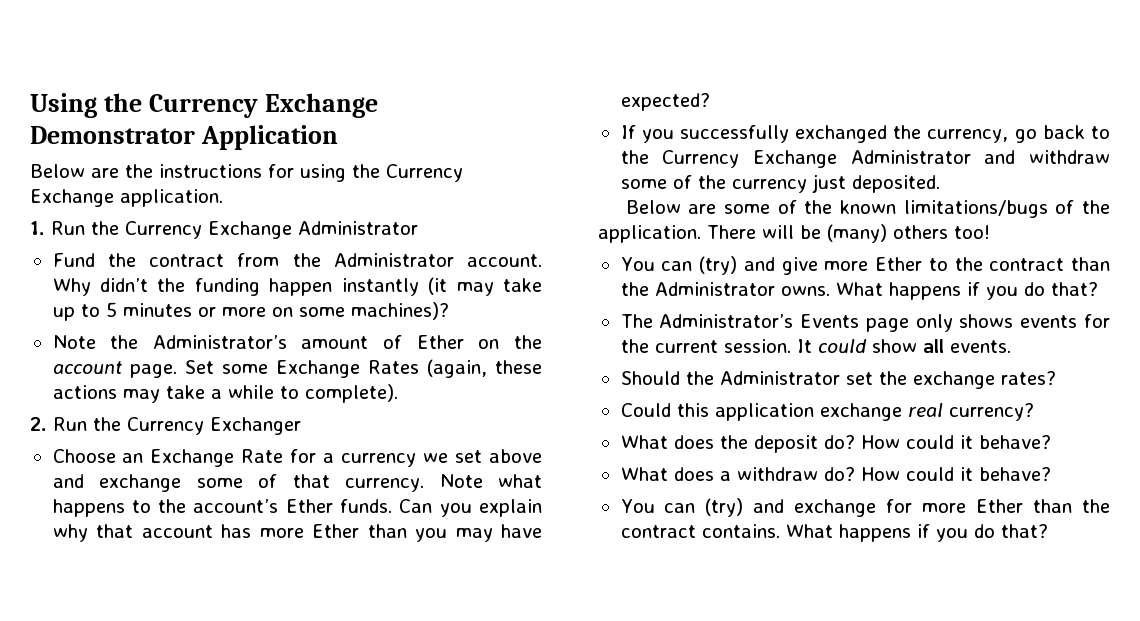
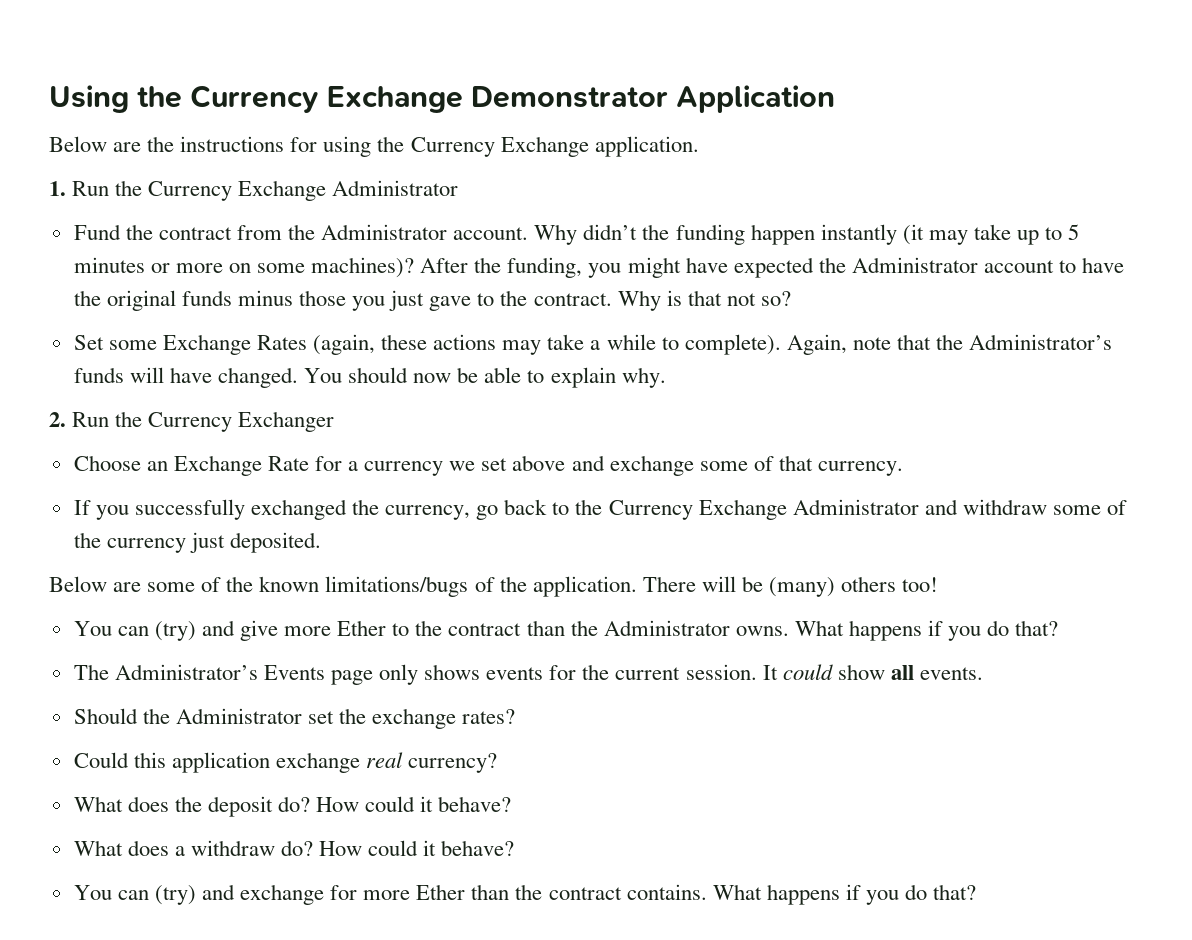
[52,335,542,349] [52,361,177,378] // Note the Administrator’s amount of Ether on the account page. -> [420,257,1125,278] [73,290,791,311] After the funding, you might have expected the Administrator account to have the original funds minus those you just gave to the contract. Why is that not so? //
(398, 393) none -> [786,334,1113,355] [73,367,666,388] Again, note that the Administrator’s funds will have changed. You should now be able to explain why.
[439,474,542,488] [52,499,542,517] [52,524,543,542] [620,93,710,111] Note what happens to the account’s Ether funds. Can you explain why that account has more Ether than you may have expected? -> (903, 468) none

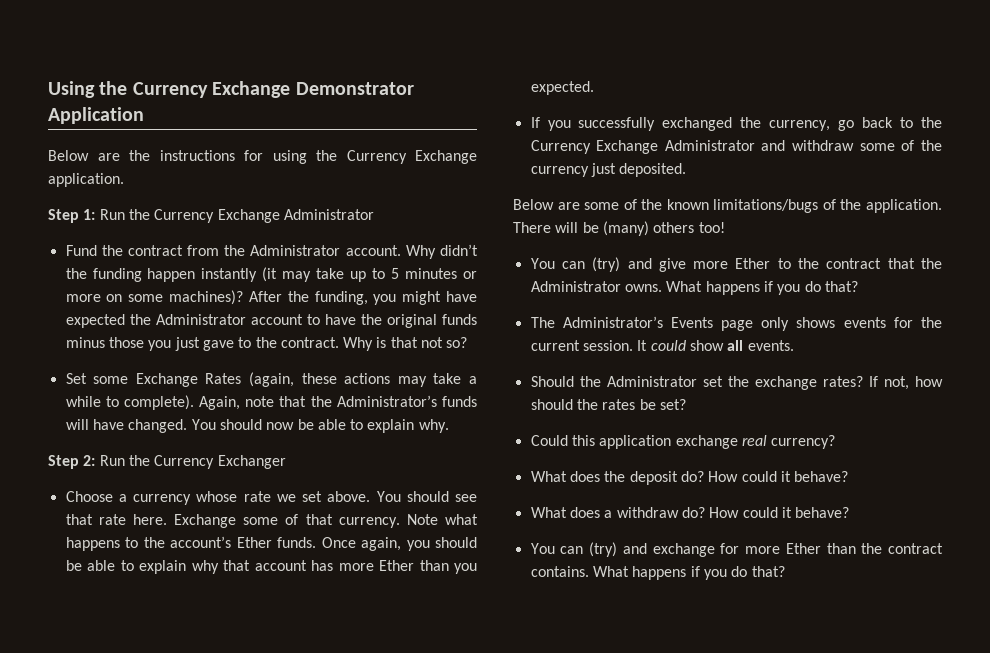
[49,181,66,196] 1. -> [48,209,96,223] Step 1:
[49,412,66,427] 2. -> [48,455,96,469] Step 2:
[146,455,903,476] an Exchange Rate for a currency we set above and exchange some of that currency. -> [118,491,478,505] [65,514,479,528] [65,536,477,551] [65,560,478,574] [530,81,594,95] a currency whose rate we set above. You should see that rate here. Exchange some of that currency. Note what happens to the account’s Ether funds. Once again, you should be able to explain why that account has more Ether than you expected.
[526,620,565,636] than -> [887,258,915,269] that
(516, 716) none -> [868,376,943,390] [530,399,686,410] If not, how should the rates be set?

